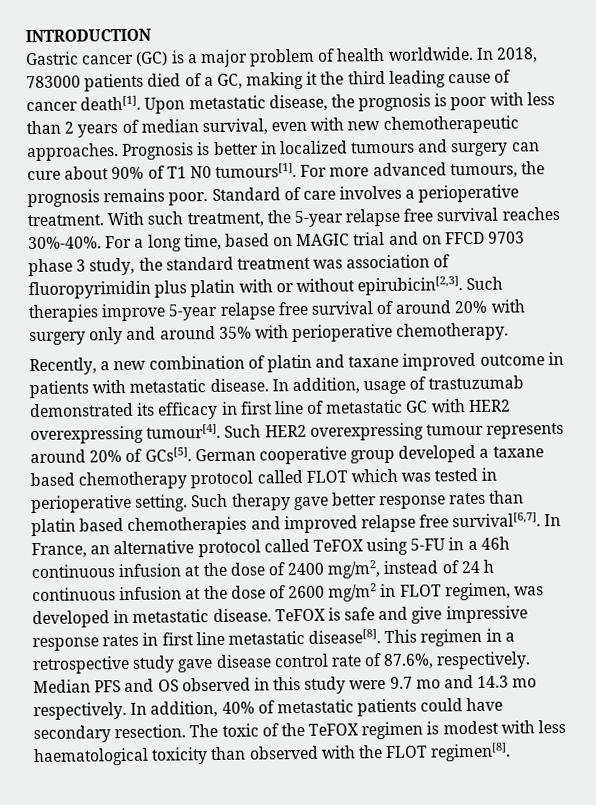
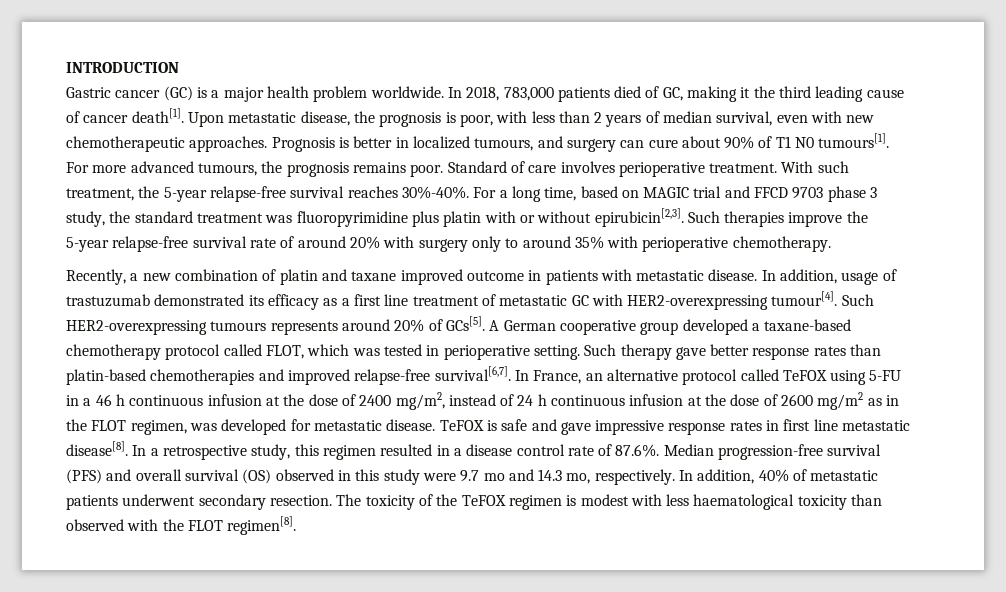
[249,47,386,67] problem of health -> [266,86,368,102] health problem
[26,75,81,89] 783000 -> [503,87,554,101] 783,000
[203,76,214,87] a -> (660, 92) none
[450,96,488,111] poor -> [459,114,493,127] poor,
[351,141,416,154] tumours -> [474,138,534,151] tumours,
[405,189,416,199] a -> (615, 167) none
[345,208,434,227] relapse free -> [209,186,286,202] relapse-free
[421,235,442,245] on -> (750, 192) none
[346,254,451,269] [28,280,151,300] association of fluoropyrimidin -> [296,211,408,227] fluoropyrimidine
[168,301,373,321] 5-year relapse free survival -> [846,211,868,223] [66,236,276,252] the 5-year relapse-free survival rate
[126,326,157,340] and -> [505,238,519,248] to
[220,400,304,415] in first line -> [323,294,479,306] as a first line treatment
[467,399,511,413] [30,422,484,445] HER2 overexpressing tumour[4]. Such HER2 overexpressing tumour -> [627,291,874,310] [66,320,267,335] HER2-overexpressing tumour[4]. Such HER2-overexpressing tumours
(192, 454) none -> [489,320,500,331] A
[492,446,544,458] [30,472,75,487] taxane based -> [764,319,852,331] taxane-based
[305,470,348,483] FLOT -> [265,345,304,359] FLOT,
[31,518,125,537] platin based -> [66,369,146,385] platin-based
[360,514,450,533] relapse free -> [354,369,431,385] relapse-free
[480,536,510,550] 46h -> [95,394,125,406] 46 h
[380,583,397,598] in -> [867,395,900,406] [66,419,87,431] as in the
[113,609,130,624] in -> [290,419,311,431] for
[411,606,443,624] give -> [560,422,591,435] gave
[384,628,515,647] [32,651,532,675] [33,678,179,694] This regimen in a retrospective study gave disease control rate of 87.6%, respectively. Median PFS and OS -> [132,444,882,460] [66,469,272,484] In a retrospective study, this regimen resulted in a disease control rate of 87.6%. Median progression-free survival (PFS) and overall survival (OS)
[512,678,538,688] mo -> [566,473,591,484] mo,
[420,697,504,712] could have -> [122,494,196,506] underwent
[221,723,259,737] toxic -> [365,495,415,510] toxicity

